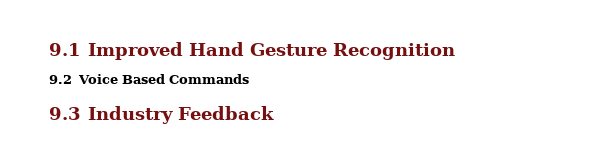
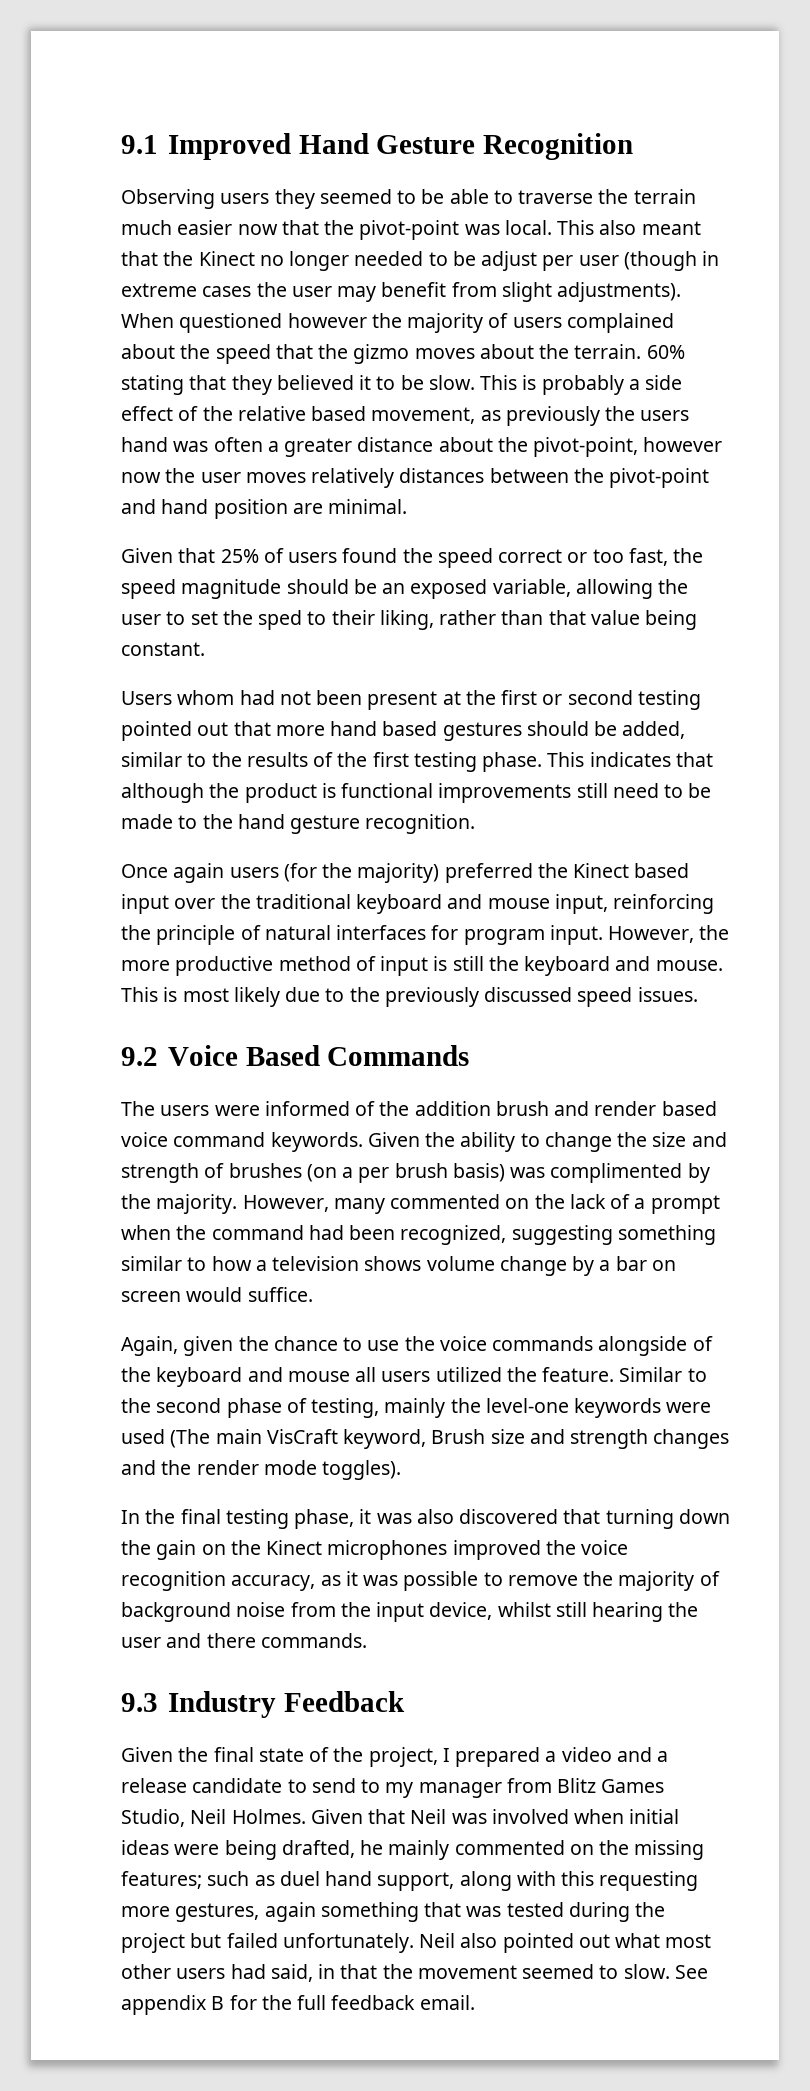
[49,74,250,84] [49,106,275,124] 9.2 Voice Based Commands // 9.3 Industry Feedback -> [121,189,696,209] [121,220,701,240] [121,251,720,271] [121,282,682,302] [121,313,674,333] [121,344,685,364] [121,375,683,395] [121,406,690,426] [121,437,723,457] [121,468,710,488] [121,499,408,519] [121,548,704,568] [121,579,689,599] [121,610,698,630] [121,642,205,656] [121,690,701,710] [121,721,686,741] [121,752,713,772] [121,783,712,803] [121,814,476,834] [121,863,690,883] [121,894,715,914] [121,925,730,945] [121,956,723,976] [121,987,698,1007] [121,1045,470,1066] [121,1101,717,1116] [121,1132,727,1152] [121,1163,710,1183] [121,1194,720,1214] [121,1225,716,1245] [121,1256,676,1276] [121,1287,313,1302] [121,1336,713,1356] [121,1367,707,1387] [121,1398,712,1418] [121,1429,730,1449] [121,1460,402,1480] [121,1509,730,1529] [121,1540,629,1560] [121,1571,720,1591] [121,1602,699,1622] [121,1633,367,1648] [121,1691,405,1718] [121,1747,669,1767] [121,1778,665,1798] [121,1809,680,1827] [121,1840,705,1860] [121,1871,699,1891] [121,1902,666,1922] [121,1933,712,1953] [121,1964,708,1982] [121,1995,475,2015] Observing users they seemed to be able to traverse the terrain much easier now that the pivot-point was local. This also meant that the Kinect no longer needed to be adjust per user (though in extreme cases the user may benefit from slight adjustments). When questioned however the majority of users complained about the speed that the gizmo moves about the terrain. 60% stating that they believed it to be slow. This is probably a side effect of the relative based movement, as previously the users hand was often a greater distance about the pivot-point, however now the user moves relatively distances between the pivot-point and hand position are minimal. // Given that 25% of users found the speed correct or too fast, the speed magnitude should be an exposed variable, allowing the user to set the sped to their liking, rather than that value being constant. // Users whom had not been present at the first or second testing pointed out that more hand based gestures should be added, similar to the results of the first testing phase. This indicates that although the product is functional improvements still need to be made to the hand gesture recognition. // Once again users (for the majority) preferred the Kinect based input over the traditional keyboard and mouse input, reinforcing the principle of natural interfaces for program input. However, the more productive method of input is still the keyboard and mouse. This is most likely due to the previously discussed speed issues. // 9.2 Voice Based Commands // The users were informed of the addition brush and render based voice command keywords. Given the ability to change the size and strength of brushes (on a per brush basis) was complimented by the majority. However, many commented on the lack of a prompt when the command had been recognized, suggesting something similar to how a television shows volume change by a bar on screen would suffice. // Again, given the chance to use the voice commands alongside of the keyboard and mouse all users utilized the feature. Similar to the second phase of testing, mainly the level-one keywords were used (The main VisCraft keyword, Brush size and strength changes and the render mode toggles). // In the final testing phase, it was also discovered that turning down the gain on the Kinect microphones improved the voice recognition accuracy, as it was possible to remove the majority of background noise from the input device, whilst still hearing the user and there commands. // 9.3 Industry Feedback // Given the final state of the project, I prepared a video and a release candidate to send to my manager from Blitz Games Studio, Neil Holmes. Given that Neil was involved when initial ideas were being drafted, he mainly commented on the missing features; such as duel hand support, along with this requesting more gestures, again something that was tested during the project but failed unfortunately. Neil also pointed out what most other users had said, in that the movement seemed to slow. See appendix B for the full feedback email.

